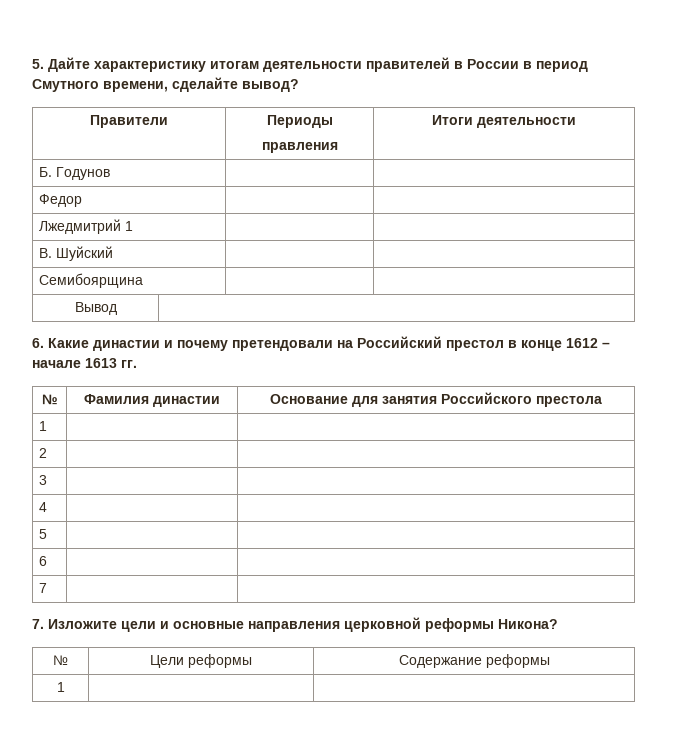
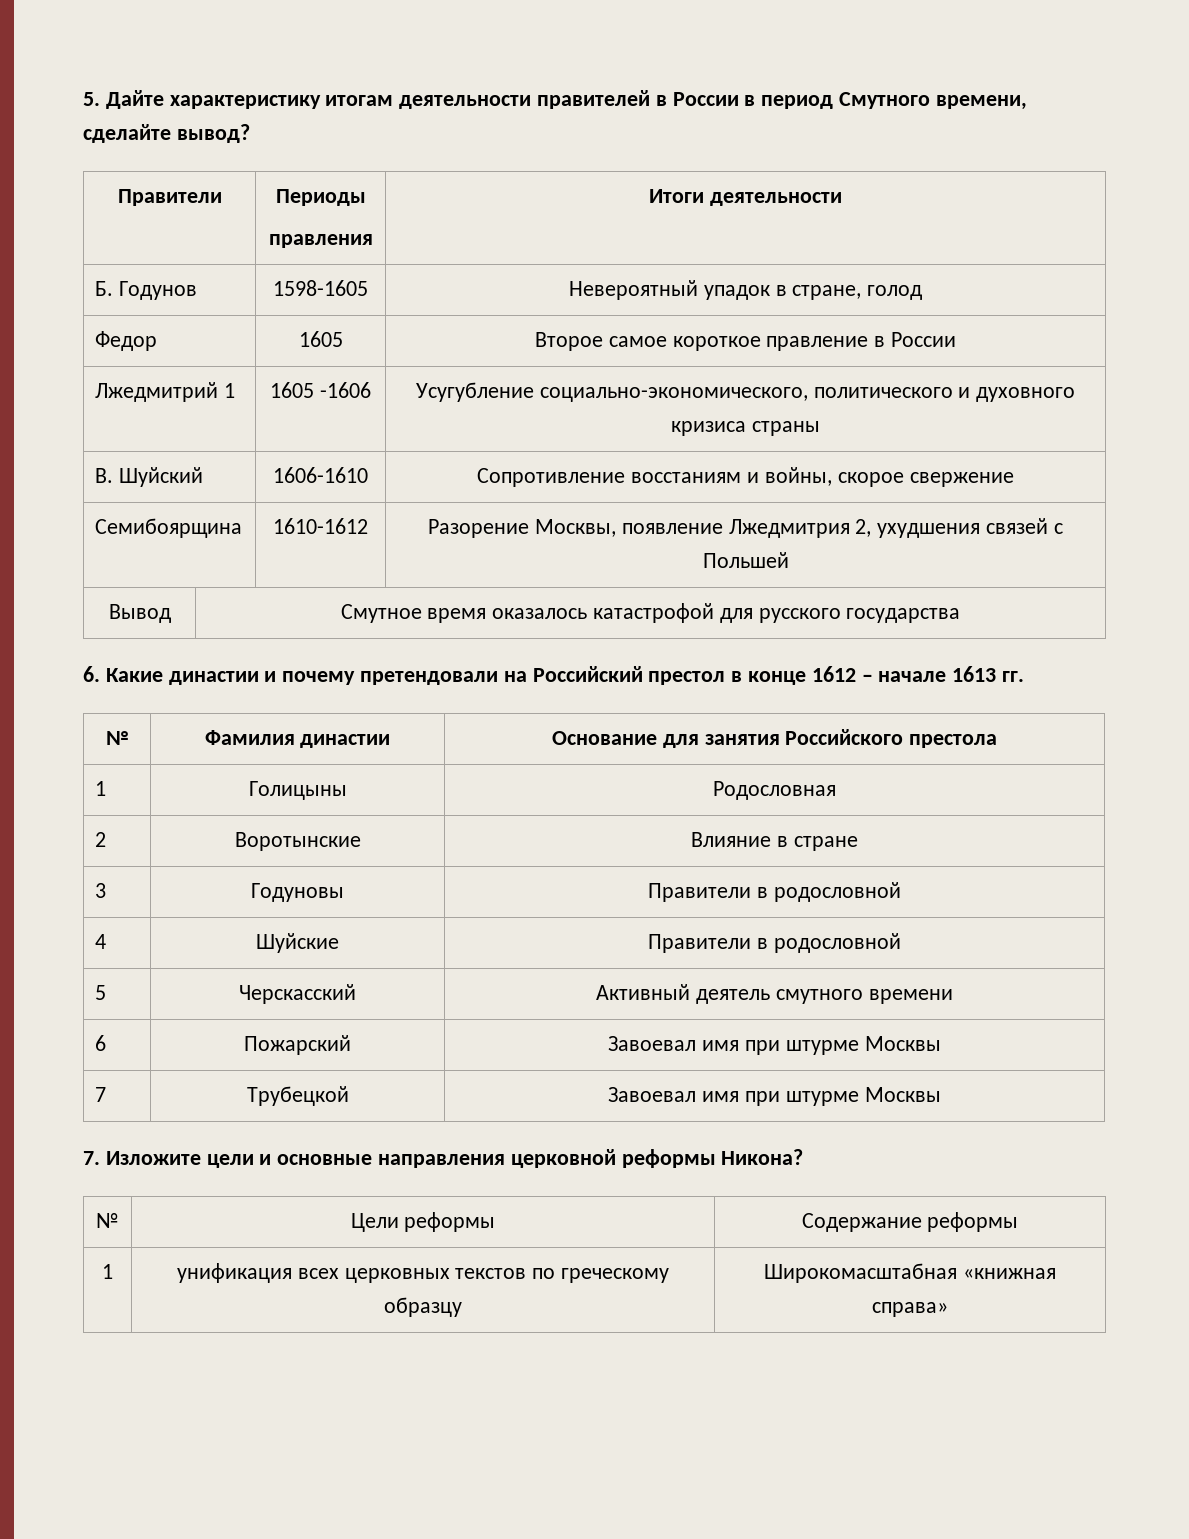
[38,194,82,207] [38,219,133,234] [38,246,113,261] [38,273,143,288] [74,302,117,315] | // Федор | | // Лжедмитрий 1 | | // В. Шуйский | | // Семибоярщина | | // Вывод | -> [273,280,368,296] [568,280,923,300] [95,331,158,351] [298,331,343,347] [534,332,957,351] [95,382,236,402] [270,382,371,398] [415,382,1076,402] [671,421,820,436] [95,467,204,487] [273,467,368,483] [477,467,1014,487] [95,518,243,538] [273,518,368,534] [428,518,1063,538] [702,552,789,568] [108,604,171,623] [340,603,961,623] 1598-1605 | Невероятный упадок в стране, голод // Федор | 1605 | Второе самое короткое правление в России // Лжедмитрий 1 | 1605 -1606 | Усугубление социально-экономического, политического и духовного кризиса страны // В. Шуйский | 1606-1610 | Сопротивление восстаниям и войны, скорое свержение // Семибоярщина | 1610-1612 | Разорение Москвы, появление Лжедмитрия 2, ухудшения связей с Польшей // Вывод | Смутное время оказалось катастрофой для русского государства
(47, 426) | -> [248,781,347,800] [713,781,836,800] Голицыны | Родословная
[38,475,47,485] [38,502,47,512] [38,529,47,539] [38,556,47,566] [38,583,47,593] | // 3 | | // 4 | | // 5 | | // 6 | | // 7 | | -> [234,832,361,851] [691,832,858,851] [95,883,107,898] [251,883,344,902] [648,882,901,902] [95,934,107,949] [256,933,339,953] [648,933,901,953] [95,985,107,1000] [239,984,356,1004] [596,984,953,1004] [95,1035,107,1051] [244,1035,351,1055] [608,1036,941,1055] [95,1087,107,1102] [246,1086,349,1106] [608,1087,941,1106] Воротынские | Влияние в стране // 3 | Годуновы | Правители в родословной // 4 | Шуйские | Правители в родословной // 5 | Черскасский | Активный деятель смутного времени // 6 | Пожарский | Завоевал имя при штурме Москвы // 7 | Трубецкой | Завоевал имя при штурме Москвы
(65, 687) | -> [176,1263,670,1283] [384,1297,462,1317] [764,1263,1056,1283] [872,1302,948,1317] унификация всех церковных текстов по греческому образцу | Широкомасштабная «книжная справа»

